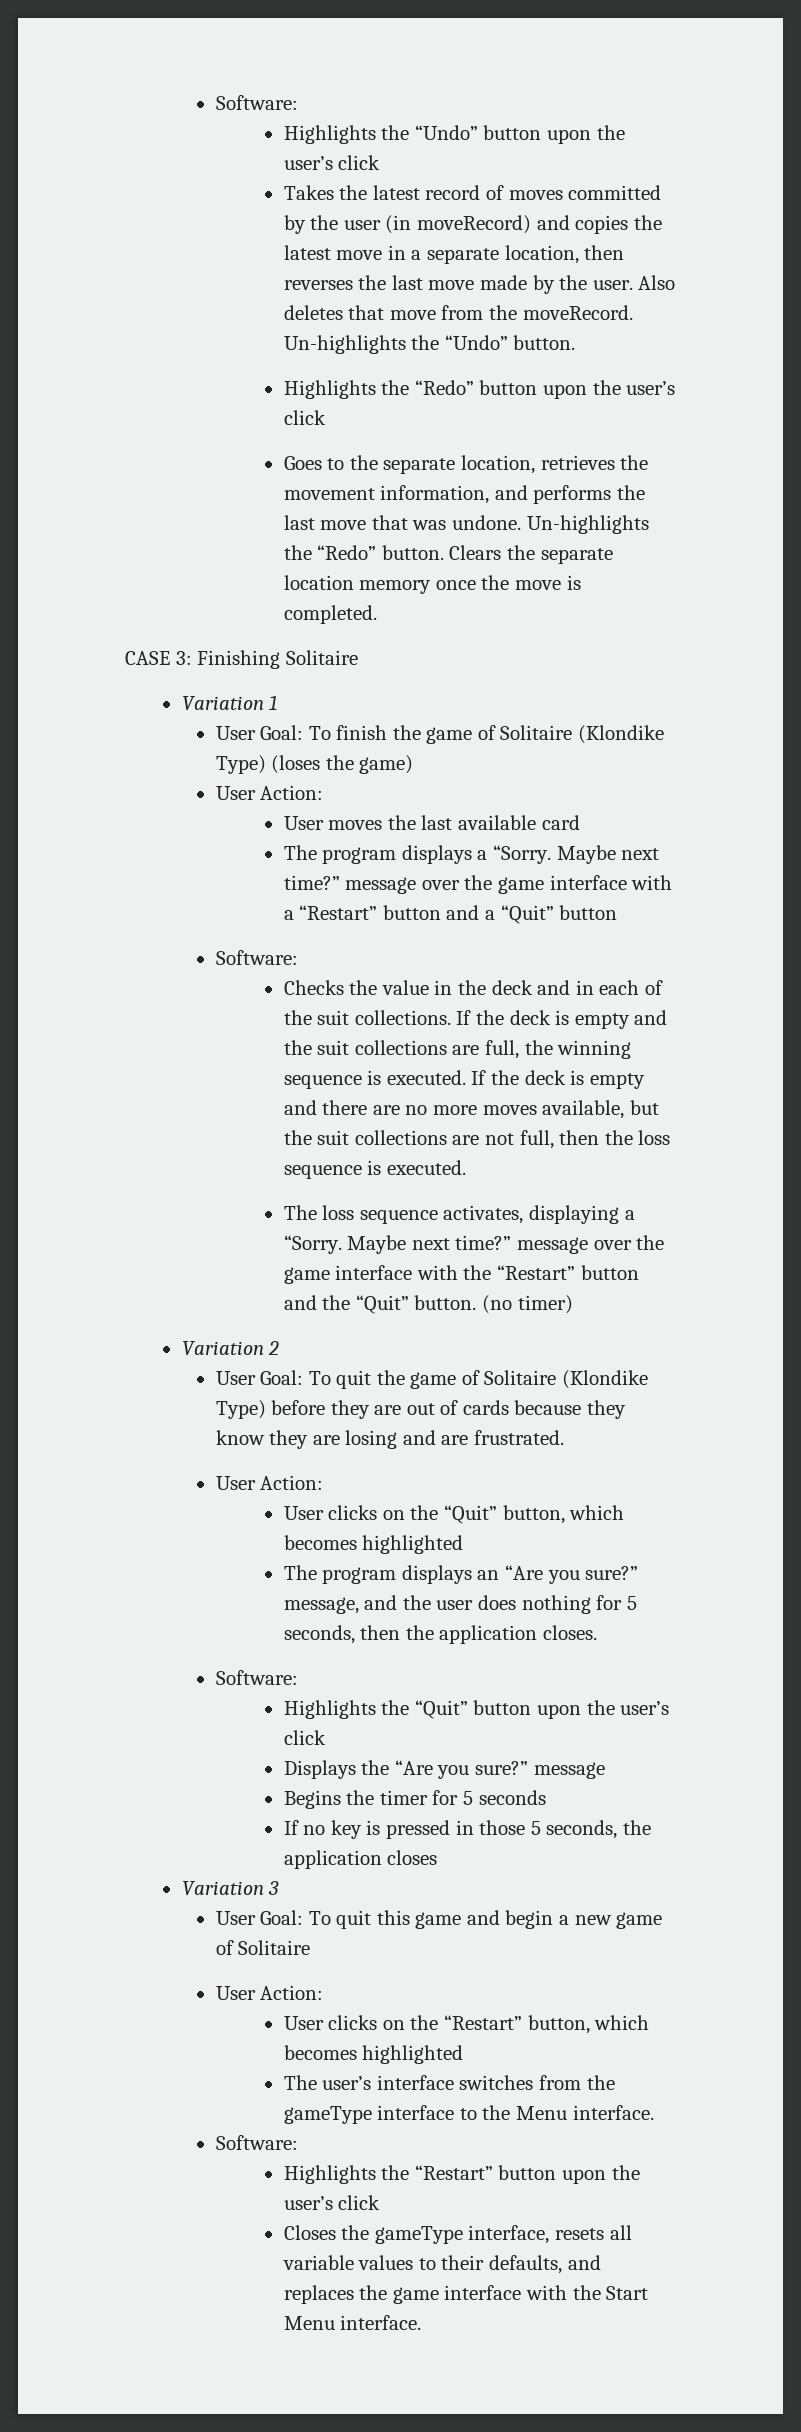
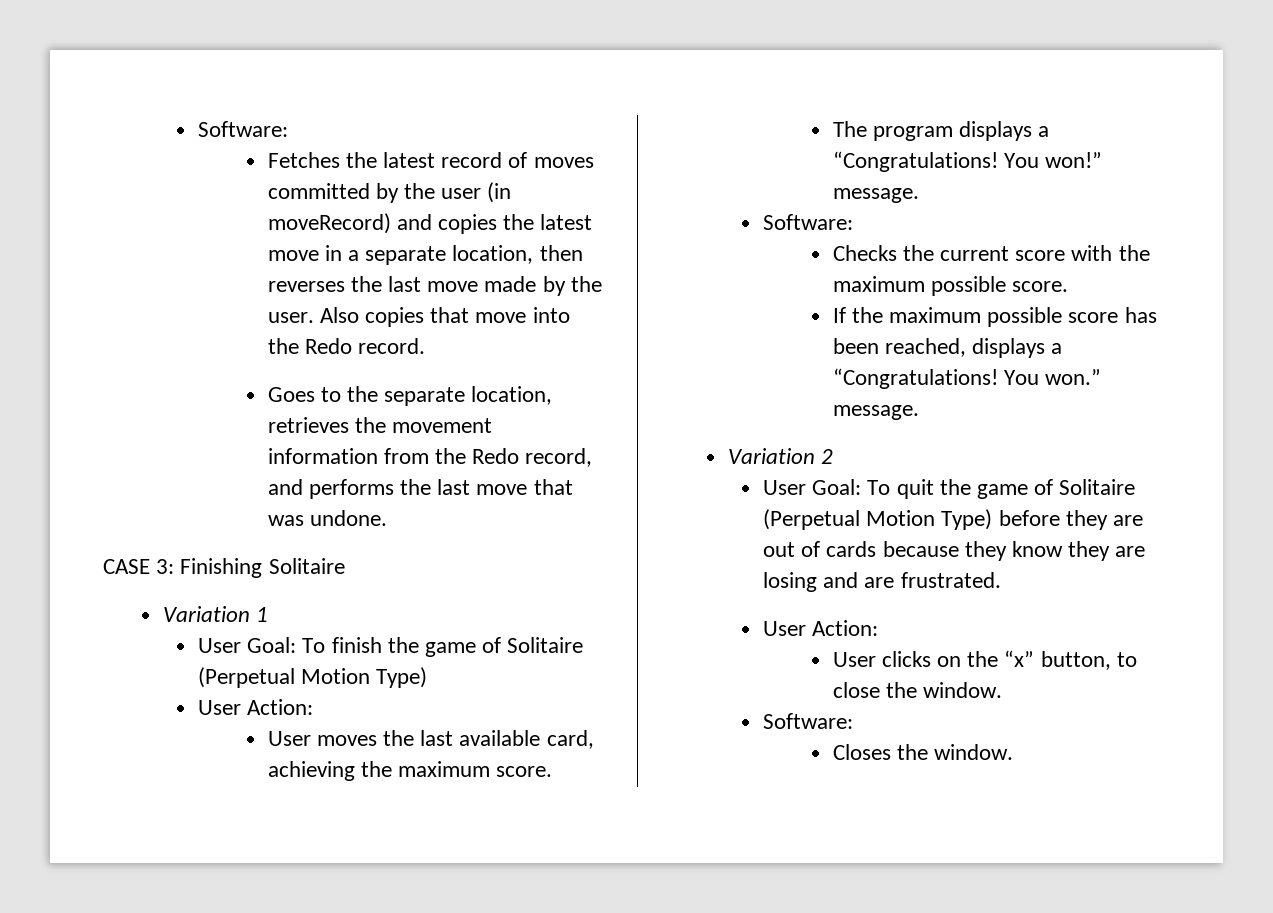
[215,95,298,110] [283,125,625,144] [283,155,381,170] [283,185,334,200] Software: // Highlights the “Undo” button upon the user’s click // Takes -> [197,121,288,137] [267,152,340,168] Software: // Fetches
[283,305,343,320] deletes -> [364,307,424,327] copies
[441,305,633,320] [283,335,576,354] [283,380,676,399] [283,410,326,425] from the moveRecord. Un-highlights the “Undo” button. // Highlights the “Redo” button upon the user’s click -> [532,307,570,323] [267,338,425,354] into the Redo record.
[380,485,490,504] information, -> [267,448,593,467] information from the Redo record,
[526,515,649,534] [283,545,613,564] [283,575,581,594] [283,605,377,624] Un-highlights the “Redo” button. Clears the separate location memory once the move is completed. -> (387, 518) none
[577,725,664,744] [215,755,414,774] (Klondike Type) (loses the game) -> [197,667,428,688] (Perpetual Motion Type)
[541,815,580,830] card -> [546,730,594,749] [267,761,553,781] card, achieving the maximum score.
[493,845,660,864] [283,875,673,894] [283,905,618,924] [215,950,298,965] [283,980,663,995] [283,1010,668,1029] [283,1040,632,1059] [283,1070,645,1089] [283,1100,659,1119] [283,1130,671,1149] [283,1160,466,1179] [283,1205,635,1224] [283,1235,665,1254] [283,1265,639,1284] [283,1295,573,1314] “Sorry. Maybe next time?” message over the game interface with a “Restart” button and a “Quit” button // Software: // Checks the value in the deck and in each of the suit collections. If the deck is empty and the suit collections are full, the winning sequence is executed. If the deck is empty and there are no more moves available, but the suit collections are not full, then the loss sequence is executed. // The loss sequence activates, displaying a “Sorry. Maybe next time?” message over the game interface with the “Restart” button and the “Quit” button. (no timer) -> [832,151,1102,172] [832,188,919,203] [762,214,853,230] [832,245,1150,261] [832,276,1068,296] [832,307,1157,327] [832,338,1063,358] [832,368,1101,389] [832,405,919,420] “Congratulations! You won!” message. // Software: // Checks the current score with the maximum possible score. // If the maximum possible score has been reached, displays a “Congratulations! You won.” message.
[561,1370,648,1389] (Klondike -> [762,509,936,530] (Perpetual Motion
[444,1505,625,1524] [283,1535,464,1554] [283,1565,639,1584] [283,1595,637,1614] [283,1625,598,1644] [215,1670,298,1685] [283,1700,670,1719] [283,1730,326,1745] [283,1760,605,1779] [283,1790,546,1809] [283,1820,651,1839] [283,1850,438,1869] [181,1881,280,1896] [215,1910,663,1929] [215,1940,311,1955] [215,1985,324,2000] [283,2015,650,2034] [283,2045,464,2064] [283,2075,615,2090] [283,2105,654,2124] [215,2135,298,2150] [283,2165,640,2184] [283,2195,381,2210] [283,2225,632,2244] [282,2255,601,2274] [283,2285,649,2304] [283,2315,422,2330] “Quit” button, which becomes highlighted // The program displays an “Are you sure?” message, and the user does nothing for 5 seconds, then the application closes. // Software: // Highlights the “Quit” button upon the user’s click // Displays the “Are you sure?” message // Begins the timer for 5 seconds // If no key is pressed in those 5 seconds, the application closes // Variation 3 // User Goal: To quit this game and begin a new game of Solitaire // User Action: // User clicks on the “Restart” button, which becomes highlighted // The user’s interface switches from the gameType interface to the Menu interface. // Software: // Highlights the “Restart” button upon the user’s click // Closes the gameType interface, resets all variable values to their defaults, and replaces the game interface with the Start Menu interface. -> [1004,650,1137,670] [832,682,1002,698] [762,713,853,729] [832,744,1013,760] “x” button, to close the window. // Software: // Closes the window.

